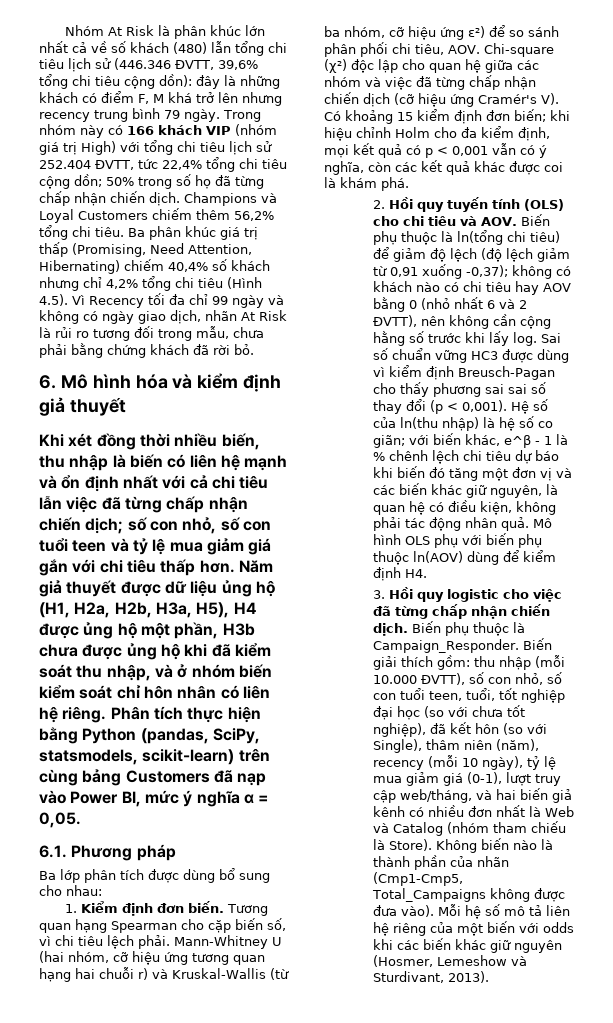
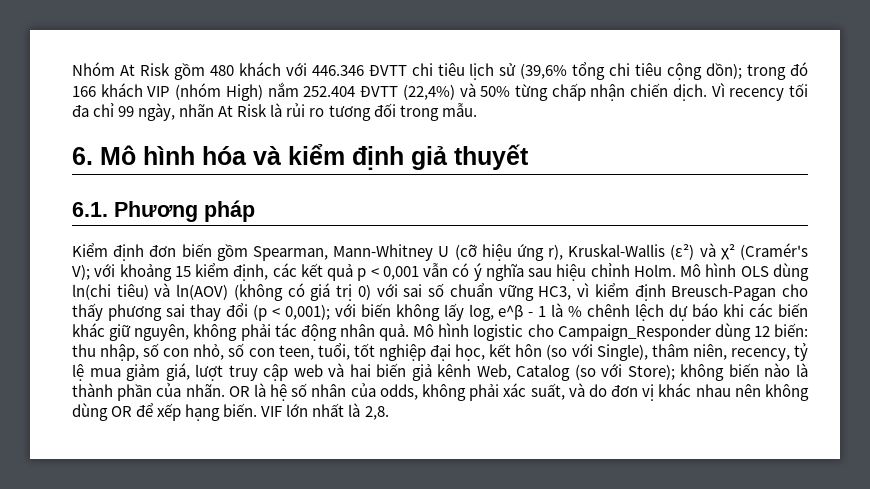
[157,25,265,39] [39,41,287,56] [39,58,258,72] [39,74,280,89] [39,91,282,106] [39,108,261,122] [39,124,277,138] [39,140,272,155] [39,157,287,172] [39,174,264,189] [39,191,277,206] [39,208,274,223] [39,225,258,240] [39,242,252,257] [39,259,270,274] [39,276,262,291] [39,293,284,308] [39,310,201,324] là phân khúc lớn nhất cả về số khách (480) lẫn tổng chi tiêu lịch sử (446.346 ĐVTT, 39,6% tổng chi tiêu cộng dồn): đây là những khách có điểm F, M khá trở lên nhưng recency trung bình 79 ngày. Trong nhóm này có 166 khách VIP (nhóm giá trị High) với tổng chi tiêu lịch sử 252.404 ĐVTT, tức 22,4% tổng chi tiêu cộng dồn; 50% trong số họ đã từng chấp nhận chiến dịch. Champions và Loyal Customers chiếm thêm 56,2% tổng chi tiêu. Ba phân khúc giá trị thấp (Promising, Need Attention, Hibernating) chiếm 40,4% số khách nhưng chỉ 4,2% tổng chi tiêu (Hình 4.5). Vì Recency tối đa chỉ 99 ngày và không có ngày giao dịch, -> [173,62,809,80] [72,82,808,101] [72,103,176,121] gồm 480 khách với 446.346 ĐVTT chi tiêu lịch sử (39,6% tổng chi tiêu cộng dồn); trong đó 166 khách VIP (nhóm High) nắm 252.404 ĐVTT (22,4%) và 50% từng chấp nhận chiến dịch. Vì recency tối đa chỉ 99 ngày,
[196,326,264,339] [39,343,254,358] mẫu, chưa phải bằng chứng khách đã rời bỏ. -> [441,103,477,117] mẫu.
[39,433,260,450] [39,454,288,471] [39,475,269,492] [39,496,248,513] [39,517,271,534] [39,538,272,555] [39,559,273,576] [39,580,275,597] [39,602,257,618] [39,622,255,639] [39,643,271,660] [39,664,272,681] [39,685,270,699] [39,706,261,723] [39,727,260,744] [39,749,270,765] [39,769,267,786] [39,790,269,807] [39,812,81,828] [39,844,176,861] [39,868,270,883] [39,885,102,896] [64,901,268,916] [39,918,286,933] [39,935,282,949] [39,951,265,965] [39,967,289,982] [324,25,559,40] [324,42,554,57] [324,59,539,73] [324,75,536,90] [324,92,559,107] [324,109,570,124] [324,126,550,141] [324,143,421,158] Khi xét đồng thời nhiều biến, thu nhập là biến có liên hệ mạnh và ổn định nhất với cả chi tiêu lẫn việc đã từng chấp nhận chiến dịch; số con nhỏ, số con tuổi teen và tỷ lệ mua giảm giá gắn với chi tiêu thấp hơn. Năm giả thuyết được dữ liệu ủng hộ (H1, H2a, H2b, H3a, H5), H4 được ủng hộ một phần, H3b chưa được ủng hộ khi đã kiểm soát thu nhập, và ở nhóm biến kiểm soát chỉ hôn nhân có liên hệ riêng. Phân tích thực hiện bằng Python (pandas, SciPy, statsmodels, scikit-learn) trên cùng bảng Customers đã nạp vào Power BI, mức ý nghĩa α = 0,05. // 6.1. Phương pháp // Ba lớp phân tích được dùng bổ sung cho nhau: // 1. Kiểm định đơn biến. Tương quan hạng Spearman cho cặp biến số, vì chi tiêu lệch phải. Mann-Whitney U (hai nhóm, cỡ hiệu ứng tương quan hạng hai chuỗi r) và Kruskal-Wallis (từ ba nhóm, cỡ hiệu ứng ε²) để so sánh phân phối chi tiêu, AOV. Chi-square (χ²) độc lập cho quan hệ giữa các nhóm và việc đã từng chấp nhận chiến dịch (cỡ hiệu ứng Cramér's V). Có khoảng 15 kiểm định đơn biến; khi hiệu chỉnh Holm cho đa kiểm định, mọi kết quả có -> [72,200,255,222] [72,243,808,261] [72,263,354,281] 6.1. Phương pháp // Kiểm định đơn biến gồm Spearman, Mann-Whitney U (cỡ hiệu ứng r), Kruskal-Wallis (ε²) và χ² (Cramér's V); với khoảng 15 kiểm định, các kết quả
[324,160,563,175] [324,177,409,191] [372,197,564,212] [372,214,550,226] [372,230,560,245] [372,247,570,262] [372,264,571,279] [372,281,571,295] [372,297,527,312] [372,314,551,329] [372,331,561,346] [372,348,569,363] nghĩa, còn các kết quả khác được coi là khám phá. // 2. Hồi quy tuyến tính (OLS) cho chi tiêu và AOV. Biến phụ thuộc là ln(tổng chi tiêu) để giảm độ lệch (độ lệch giảm từ 0,91 xuống -0,37); không có khách nào có chi tiêu hay AOV bằng 0 (nhỏ nhất 6 và 2 ĐVTT), nên không cần cộng hằng số trước khi lấy log. Sai số chuẩn vững HC3 được dùng -> [485,263,809,281] [72,283,572,301] nghĩa sau hiệu chỉnh Holm. Mô hình OLS dùng ln(chi tiêu) và ln(AOV) (không có giá trị 0) với sai số chuẩn vững HC3,
[507,382,546,394] sai số -> (185, 310) none
[461,399,548,414] [372,416,553,431] [372,433,500,448] 0,001). Hệ số của ln(thu nhập) là hệ số co giãn; với biến khác, -> [284,303,494,321] 0,001); với biến không lấy log,
[462,450,511,461] chi tiêu -> (665, 312) none
[396,466,572,481] biến đó tăng một đơn vị và -> (745, 310) none
[545,484,558,495] [372,500,512,515] là quan hệ có điều kiện, -> (190, 332) none
[404,533,542,548] [372,550,556,565] [372,567,427,581] [372,587,562,602] [372,604,550,619] [372,621,525,636] [372,638,552,653] [372,655,565,670] [372,672,562,685] [372,688,425,700] OLS phụ với biến phụ thuộc ln(AOV) dùng để kiểm định H4. // 3. Hồi quy logistic cho việc đã từng chấp nhận chiến dịch. Biến phụ thuộc là Campaign_Responder. Biến giải thích gồm: thu nhập (mỗi 10.000 ĐVTT), số con nhỏ, số con tuổi -> [473,323,808,341] [72,343,275,361] logistic cho Campaign_Responder dùng 12 biến: thu nhập, số con nhỏ, số con
[396,705,525,720] [372,723,446,737] học (so với chưa tốt nghiệp), đã -> [455,344,486,361] học,
[463,739,539,751] [372,755,556,770] [372,772,502,786] niên (năm), recency (mỗi 10 ngày), tỷ lệ mua giảm giá (0-1), -> [692,343,808,361] [72,363,190,381] niên, recency, tỷ lệ mua giảm giá,
[399,789,472,803] web/tháng, -> [293,364,323,377] web
[408,805,574,817] [372,821,566,836] [372,839,477,853] có nhiều đơn nhất là Web và Catalog (nhóm tham chiếu là Store). Không -> [476,363,725,381] Web, Catalog (so với Store); không
[476,856,509,867] [372,872,463,886] [371,888,565,902] [372,904,570,919] [372,921,574,936] [372,938,562,953] [372,955,527,967] [372,971,489,983] nhãn (Cmp1-Cmp5, Total_Campaigns không được đưa vào). Mỗi hệ số mô tả liên hệ riêng của một biến với odds khi các biến khác giữ nguyên (Hosmer, Lemeshow và Sturdivant, 2013). -> [185,383,809,401] [72,403,389,421] nhãn. OR là hệ số nhân của odds, không phải xác suất, và do đơn vị khác nhau nên không dùng OR để xếp hạng biến. VIF lớn nhất là 2,8.

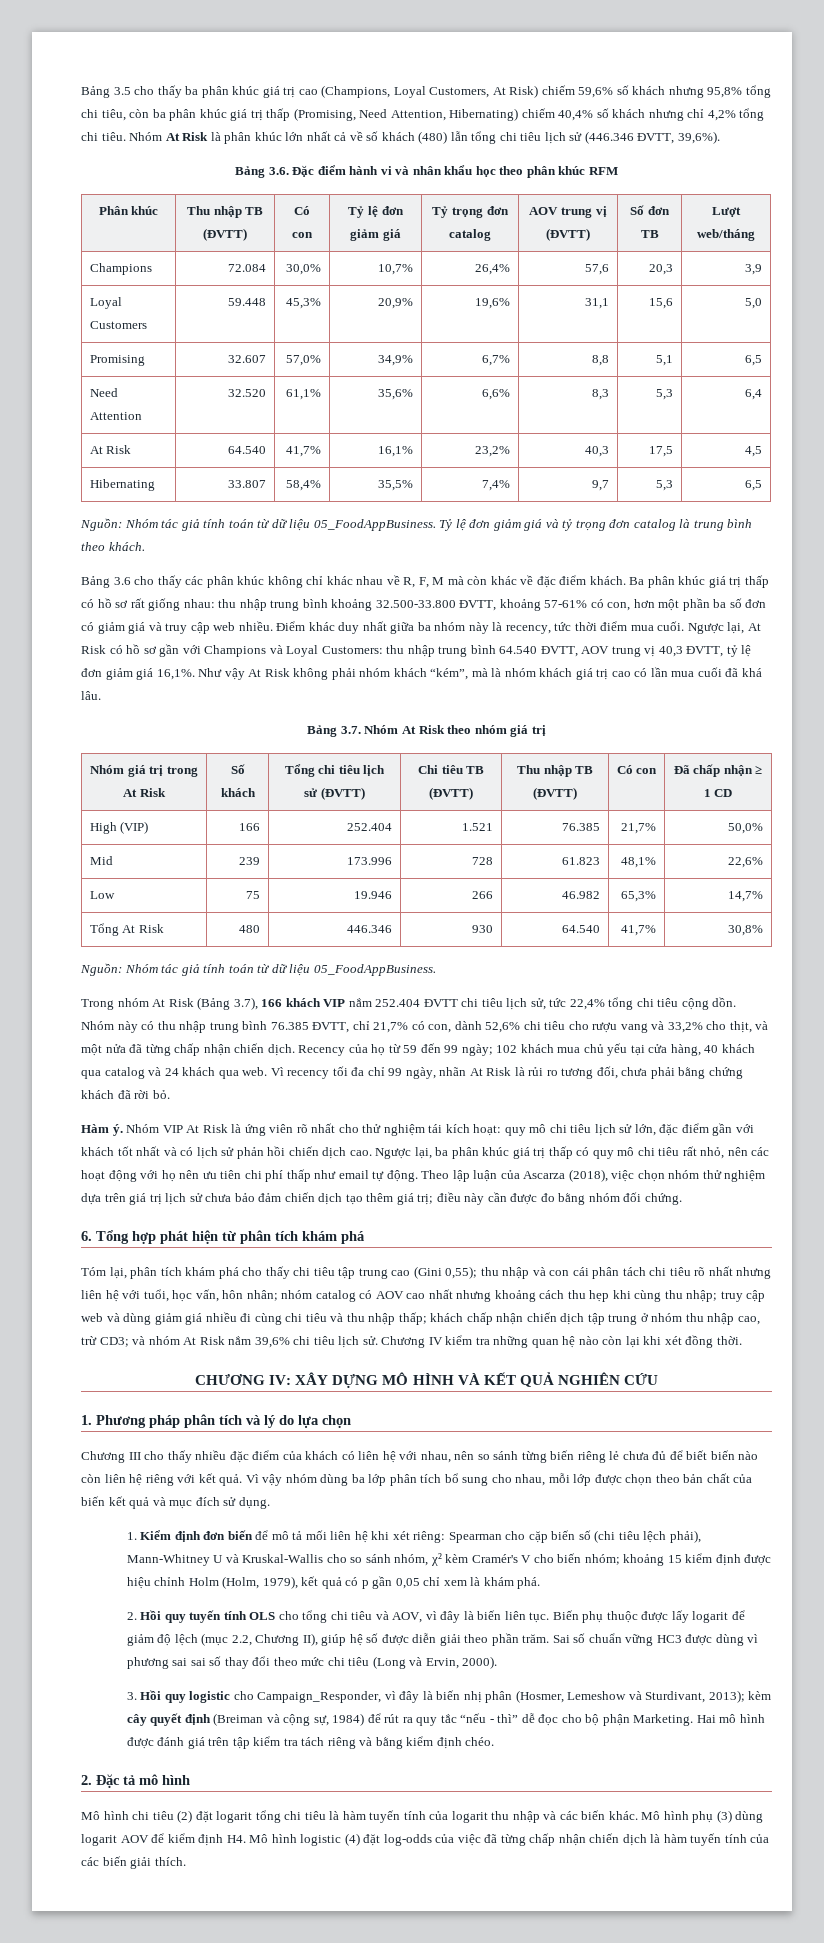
[72,62,364,80] Nhóm At Risk gồm 480 khách với 446.346 -> [81,85,771,98] [81,108,765,121] [81,131,720,144] [235,165,618,178] [98,206,159,215] [186,206,264,218] [203,228,247,241] [294,206,310,215] [292,232,313,238] [348,206,404,218] [350,229,401,241] [432,206,509,218] [449,229,491,241] [529,206,607,218] [546,228,590,241] [630,205,670,215] [640,230,659,238] [712,207,741,217] [697,229,755,241] [89,263,152,275] [228,264,267,272] [286,264,322,275] [378,264,414,275] [475,264,511,275] [585,264,610,275] [649,264,674,275] [745,264,763,275] [89,297,122,309] [89,321,147,329] [228,298,267,306] [286,298,322,309] [378,298,414,309] [475,298,511,309] [585,298,610,309] [649,298,674,309] [745,298,763,309] [89,355,145,366] [228,355,267,363] [286,355,322,366] [378,355,414,366] [482,355,511,366] [592,355,610,366] [656,355,674,366] [745,355,763,366] [89,388,118,397] [89,412,142,420] [228,389,267,397] [286,389,322,400] [378,389,414,400] [482,389,511,400] [592,389,610,400] [656,389,674,400] [745,389,763,400] [89,445,132,454] [228,446,267,454] [286,446,322,457] [378,446,414,457] [475,446,511,457] [585,446,610,457] [649,446,674,457] [745,446,763,457] [89,479,155,491] [228,480,267,488] [286,480,322,491] [378,480,414,491] [482,480,511,491] [592,480,610,491] [656,480,674,491] [745,480,763,491] [80,518,753,531] [81,542,145,551] [81,575,769,588] [81,598,767,611] [81,621,761,634] [81,644,752,657] [81,667,762,680] [81,691,101,700] [307,725,546,737] [90,765,198,777] [123,788,166,797] [230,764,245,774] [220,788,256,797] [284,764,386,777] [304,787,365,800] [417,765,485,774] [429,787,473,800] [516,765,594,777] [533,787,577,800] [616,765,658,774] [673,764,763,777] [703,789,733,797] [89,821,149,834] [239,823,261,831] [347,823,393,831] [462,823,494,831] [562,823,601,831] [621,823,657,834] [728,823,764,834] [89,856,113,865] [239,857,261,865] [347,857,393,865] [472,857,494,865] [562,857,601,865] [621,857,657,868] [728,857,764,868] [89,891,115,899] [246,891,261,899] [354,891,393,899] [472,891,494,899] [562,891,601,899] [621,891,657,902] [728,891,764,902] [89,923,164,936] [239,925,261,933] [347,925,393,933] [472,925,494,933] [562,925,601,933] [621,925,657,936] [728,925,764,936] [80,963,436,976] [81,997,421,1010] Bảng 3.5 cho thấy ba phân khúc giá trị cao (Champions, Loyal Customers, At Risk) chiếm 59,6% số khách nhưng 95,8% tổng chi tiêu, còn ba phân khúc giá trị thấp (Promising, Need Attention, Hibernating) chiếm 40,4% số khách nhưng chỉ 4,2% tổng chi tiêu. Nhóm At Risk là phân khúc lớn nhất cả về số khách (480) lẫn tổng chi tiêu lịch sử (446.346 ĐVTT, 39,6%). // Bảng 3.6. Đặc điểm hành vi và nhân khẩu học theo phân khúc RFM // Phân khúc | Thu nhập TB (ĐVTT) | Có con | Tỷ lệ đơn giảm giá | Tỷ trọng đơn catalog | AOV trung vị (ĐVTT) | Số đơn TB | Lượt web/tháng // Champions | 72.084 | 30,0% | 10,7% | 26,4% | 57,6 | 20,3 | 3,9 // Loyal Customers | 59.448 | 45,3% | 20,9% | 19,6% | 31,1 | 15,6 | 5,0 // Promising | 32.607 | 57,0% | 34,9% | 6,7% | 8,8 | 5,1 | 6,5 // Need Attention | 32.520 | 61,1% | 35,6% | 6,6% | 8,3 | 5,3 | 6,4 // At Risk | 64.540 | 41,7% | 16,1% | 23,2% | 40,3 | 17,5 | 4,5 // Hibernating | 33.807 | 58,4% | 35,5% | 7,4% | 9,7 | 5,3 | 6,5 // Nguồn: Nhóm tác giả tính toán từ dữ liệu 05_FoodAppBusiness. Tỷ lệ đơn giảm giá và tỷ trọng đơn catalog là trung bình theo khách. // Bảng 3.6 cho thấy các phân khúc không chỉ khác nhau về R, F, M mà còn khác về đặc điểm khách. Ba phân khúc giá trị thấp có hồ sơ rất giống nhau: thu nhập trung bình khoảng 32.500-33.800 ĐVTT, khoảng 57-61% có con, hơn một phần ba số đơn có giảm giá và truy cập web nhiều. Điểm khác duy nhất giữa ba nhóm này là recency, tức thời điểm mua cuối. Ngược lại, At Risk có hồ sơ gần với Champions và Loyal Customers: thu nhập trung bình 64.540 ĐVTT, AOV trung vị 40,3 ĐVTT, tỷ lệ đơn giảm giá 16,1%. Như vậy At Risk không phải nhóm khách “kém”, mà là nhóm khách giá trị cao có lần mua cuối đã khá lâu. // Bảng 3.7. Nhóm At Risk theo nhóm giá trị // Nhóm giá trị trong At Risk | Số khách | Tổng chi tiêu lịch sử (ĐVTT) | Chi tiêu TB (ĐVTT) | Thu nhập TB (ĐVTT) | Có con | Đã chấp nhận ≥ 1 CD // High (VIP) | 166 | 252.404 | 1.521 | 76.385 | 21,7% | 50,0% // Mid | 239 | 173.996 | 728 | 61.823 | 48,1% | 22,6% // Low | 75 | 19.946 | 266 | 46.982 | 65,3% | 14,7% // Tổng At Risk | 480 | 446.346 | 930 | 64.540 | 41,7% | 30,8% // Nguồn: Nhóm tác giả tính toán từ dữ liệu 05_FoodAppBusiness. // Trong nhóm At Risk (Bảng 3.7), 166 khách VIP nắm 252.404
[499,63,568,79] sử (39,6% -> [530,998,605,1010] sử, tức 22,4%
[706,62,809,80] [72,82,511,101] dồn); trong đó 166 khách VIP (nhóm High) nắm 252.404 ĐVTT (22,4%) và 50% -> [712,997,737,1007] [81,1021,769,1033] [81,1044,143,1056] dồn. Nhóm này có thu nhập trung bình 76.385 ĐVTT, chỉ 21,7% có con, dành 52,6% chi tiêu cho rượu vang và 33,2% cho thịt, và một nửa đã
(707, 92) none -> [298,1043,755,1056] [81,1067,268,1079] Recency của họ từ 59 đến 99 ngày; 102 khách mua chủ yếu tại cửa hàng, 40 khách qua catalog và 24 khách qua web.
[373,103,477,121] [72,144,529,170] [72,200,255,222] [72,243,808,261] [72,263,809,281] [72,283,808,301] [72,303,809,321] [72,323,808,341] [72,343,808,361] [72,363,808,381] [72,383,809,401] [72,403,389,421] đối trong mẫu. // 6. Mô hình hóa và kiểm định giả thuyết // 6.1. Phương pháp // Kiểm định đơn biến gồm Spearman, Mann-Whitney U (cỡ hiệu ứng r), Kruskal-Wallis (ε²) và χ² (Cramér's V); với khoảng 15 kiểm định, các kết quả p < 0,001 vẫn có ý nghĩa sau hiệu chỉnh Holm. Mô hình OLS dùng ln(chi tiêu) và ln(AOV) (không có giá trị 0) với sai số chuẩn vững HC3, vì kiểm định Breusch-Pagan cho thấy phương sai thay đổi (p < 0,001); với biến không lấy log, e^β - 1 là % chênh lệch dự báo khi các biến khác giữ nguyên, không phải tác động nhân quả. Mô hình logistic cho Campaign_Responder dùng 12 biến: thu nhập, số con nhỏ, số con teen, tuổi, tốt nghiệp đại học, kết hôn (so với Single), thâm niên, recency, tỷ lệ mua giảm giá, lượt truy cập web và hai biến giả kênh Web, Catalog (so với Store); không biến nào là thành phần của nhãn. OR là hệ số nhân của odds, không phải xác suất, và do đơn vị khác nhau nên không dùng OR để xếp hạng biến. VIF lớn nhất là 2,8. -> [596,1066,743,1079] [81,1090,170,1099] [81,1123,754,1136] [81,1146,770,1159] [81,1169,766,1182] [81,1192,682,1205] [81,1230,365,1244] [81,1266,772,1279] [81,1289,766,1302] [81,1312,760,1325] [81,1335,742,1348] [195,1372,658,1388] [81,1414,351,1428] [81,1450,759,1463] [81,1473,753,1486] [81,1496,270,1509] [126,1530,701,1543] [126,1553,772,1566] [126,1576,541,1589] [126,1610,745,1623] [126,1633,759,1646] [126,1656,498,1669] [126,1690,772,1703] [126,1713,765,1726] [126,1736,495,1749] [81,1774,190,1788] [81,1810,764,1823] [81,1833,770,1846] [81,1856,186,1869] đối, chưa phải bằng chứng khách đã rời bỏ. // Hàm ý. Nhóm VIP At Risk là ứng viên rõ nhất cho thử nghiệm tái kích hoạt: quy mô chi tiêu lịch sử lớn, đặc điểm gần với khách tốt nhất và có lịch sử phản hồi chiến dịch cao. Ngược lại, ba phân khúc giá trị thấp có quy mô chi tiêu rất nhỏ, nên các hoạt động với họ nên ưu tiên chi phí thấp như email tự động. Theo lập luận của Ascarza (2018), việc chọn nhóm thử nghiệm dựa trên giá trị lịch sử chưa bảo đảm chiến dịch tạo thêm giá trị; điều này cần được đo bằng nhóm đối chứng. // 6. Tổng hợp phát hiện từ phân tích khám phá // Tóm lại, phân tích khám phá cho thấy chi tiêu tập trung cao (Gini 0,55); thu nhập và con cái phân tách chi tiêu rõ nhất nhưng liên hệ với tuổi, học vấn, hôn nhân; nhóm catalog có AOV cao nhất nhưng khoảng cách thu hẹp khi cùng thu nhập; truy cập web và dùng giảm giá nhiều đi cùng chi tiêu và thu nhập thấp; khách chấp nhận chiến dịch tập trung ở nhóm thu nhập cao, trừ CD3; và nhóm At Risk nắm 39,6% chi tiêu lịch sử. Chương IV kiểm tra những quan hệ nào còn lại khi xét đồng thời. // CHƯƠNG IV: XÂY DỰNG MÔ HÌNH VÀ KẾT QUẢ NGHIÊN CỨU // 1. Phương pháp phân tích và lý do lựa chọn // Chương III cho thấy nhiều đặc điểm của khách có liên hệ với nhau, nên so sánh từng biến riêng lẻ chưa đủ để biết biến nào còn liên hệ riêng với kết quả. Vì vậy nhóm dùng ba lớp phân tích bổ sung cho nhau, mỗi lớp được chọn theo bản chất của biến kết quả và mục đích sử dụng. // 1. Kiểm định đơn biến để mô tả mối liên hệ khi xét riêng: Spearman cho cặp biến số (chi tiêu lệch phải), Mann-Whitney U và Kruskal-Wallis cho so sánh nhóm, χ² kèm Cramér's V cho biến nhóm; khoảng 15 kiểm định được hiệu chỉnh Holm (Holm, 1979), kết quả có p gần 0,05 chỉ xem là khám phá. // 2. Hồi quy tuyến tính OLS cho tổng chi tiêu và AOV, vì đây là biến liên tục. Biến phụ thuộc được lấy logarit để giảm độ lệch (mục 2.2, Chương II), giúp hệ số được diễn giải theo phần trăm. Sai số chuẩn vững HC3 được dùng vì phương sai sai số thay đổi theo mức chi tiêu (Long và Ervin, 2000). // 3. Hồi quy logistic cho Campaign_Responder, vì đây là biến nhị phân (Hosmer, Lemeshow và Sturdivant, 2013); kèm cây quyết định (Breiman và cộng sự, 1984) để rút ra quy tắc “nếu - thì” dễ đọc cho bộ phận Marketing. Hai mô hình được đánh giá trên tập kiểm tra tách riêng và bằng kiểm định chéo. // 2. Đặc tả mô hình // Mô hình chi tiêu (2) đặt logarit tổng chi tiêu là hàm tuyến tính của logarit thu nhập và các biến khác. Mô hình phụ (3) dùng logarit AOV để kiểm định H4. Mô hình logistic (4) đặt log-odds của việc đã từng chấp nhận chiến dịch là hàm tuyến tính của các biến giải thích.

